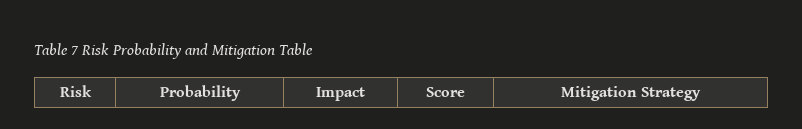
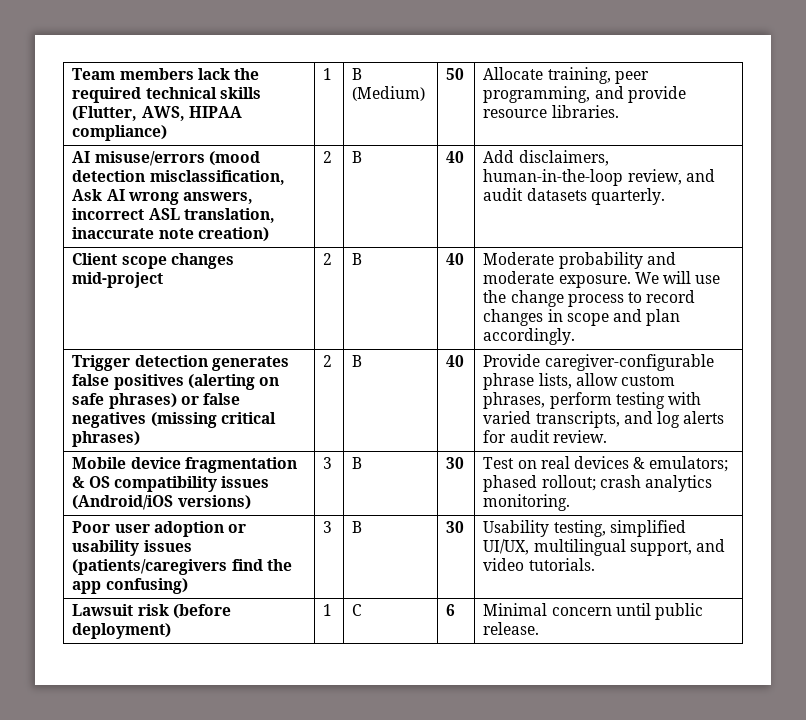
[34,43,314,59] [59,85,92,97] [159,85,241,101] [316,87,365,101] [426,87,465,97] [561,86,701,101] Table 7 Risk Probability and Mitigation Table // Risk | Probability | Impact | Score | Mitigation Strategy -> [72,68,259,80] [72,87,261,103] [72,106,242,121] [72,125,168,141] [323,68,333,80] [352,68,363,80] [352,86,426,101] [446,68,465,80] [483,67,649,84] [483,86,686,103] [483,105,619,118] [72,151,260,166] [72,170,285,185] [72,189,253,205] [72,208,275,223] [72,227,269,242] [323,151,333,163] [352,151,363,163] [446,151,465,163] [483,150,609,166] [483,169,715,186] [483,188,665,205] [72,253,234,269] [72,272,164,288] [323,253,333,265] [352,253,363,265] [446,253,465,265] [483,252,676,269] [483,271,721,288] [483,290,696,307] [483,309,681,326] [483,328,576,345] [72,355,289,371] [72,374,279,390] [72,393,240,409] [72,412,276,428] [72,431,141,447] [323,355,333,367] [352,355,363,367] [446,355,465,367] [483,354,714,371] [483,373,675,390] [483,392,701,409] [483,411,725,428] [483,430,607,443] [72,457,297,473] [72,476,269,492] [72,495,251,510] [323,457,333,469] [352,457,363,469] [446,457,465,469] [483,456,729,472] [483,475,712,492] [483,494,571,511] [72,521,246,537] [72,540,192,556] [72,559,292,575] [72,578,188,594] [323,521,333,533] [352,521,363,533] [446,521,465,533] [483,520,686,537] [483,539,725,556] [483,558,595,571] [72,604,231,619] [72,623,172,639] [323,604,333,616] [352,604,363,616] [446,604,456,616] [483,603,703,620] [483,622,540,635] Team members lack the required technical skills (Flutter, AWS, HIPAA compliance) | 1 | B (Medium) | 50 | Allocate training, peer programming, and provide resource libraries. // AI misuse/errors (mood detection misclassification, Ask AI wrong answers, incorrect ASL translation, inaccurate note creation) | 2 | B | 40 | Add disclaimers, human-in-the-loop review, and audit datasets quarterly. // Client scope changes mid-project | 2 | B | 40 | Moderate probability and moderate exposure. We will use the change process to record changes in scope and plan accordingly. // Trigger detection generates false positives (alerting on safe phrases) or false negatives (missing critical phrases) | 2 | B | 40 | Provide caregiver-configurable phrase lists, allow custom phrases, perform testing with varied transcripts, and log alerts for audit review. // Mobile device fragmentation & OS compatibility issues (Android/iOS versions) | 3 | B | 30 | Test on real devices & emulators; phased rollout; crash analytics monitoring. // Poor user adoption or usability issues (patients/caregivers find the app confusing) | 3 | B | 30 | Usability testing, simplified UI/UX, multilingual support, and video tutorials. // Lawsuit risk (before deployment) | 1 | C | 6 | Minimal concern until public release.

